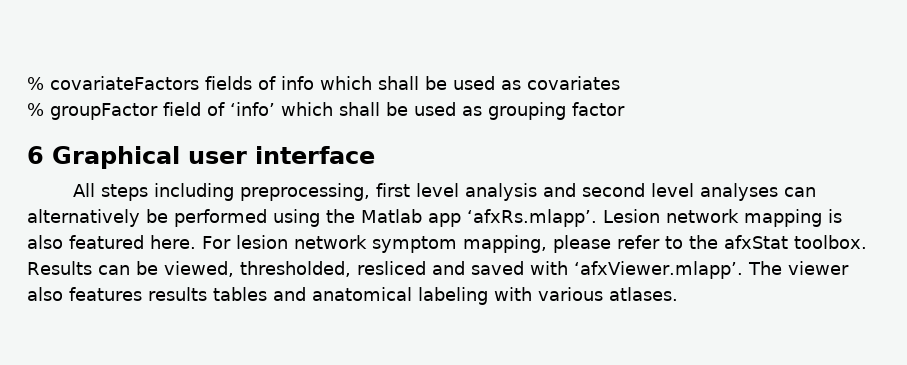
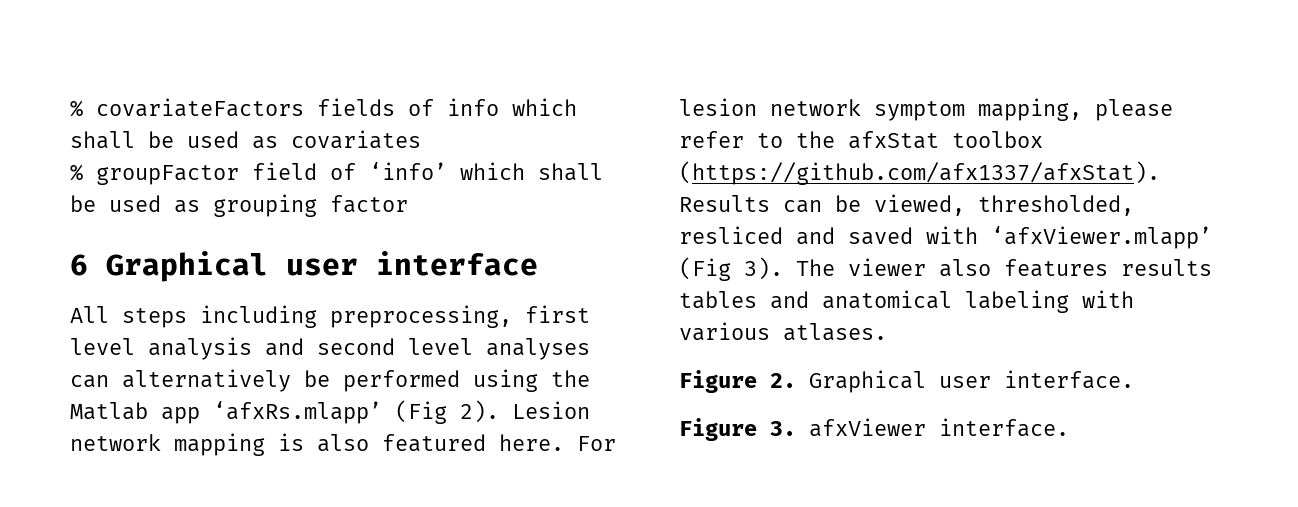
[467,209,597,227] ‘afxRs.mlapp’. -> [213,400,499,424] ‘afxRs.mlapp’ (Fig 2).
[794,235,867,249] toolbox. -> [952,131,1043,148] [679,161,1160,185] toolbox (https://github.com/afx1337/afxStat).
[573,261,743,279] ‘afxViewer.mlapp’. -> [991,226,1212,249] [679,257,783,281] ‘afxViewer.mlapp’ (Fig 3).
(678, 294) none -> [679,370,1134,393] [679,418,1069,441] // Figure 2. Graphical user interface. // Figure 3. afxViewer interface.

